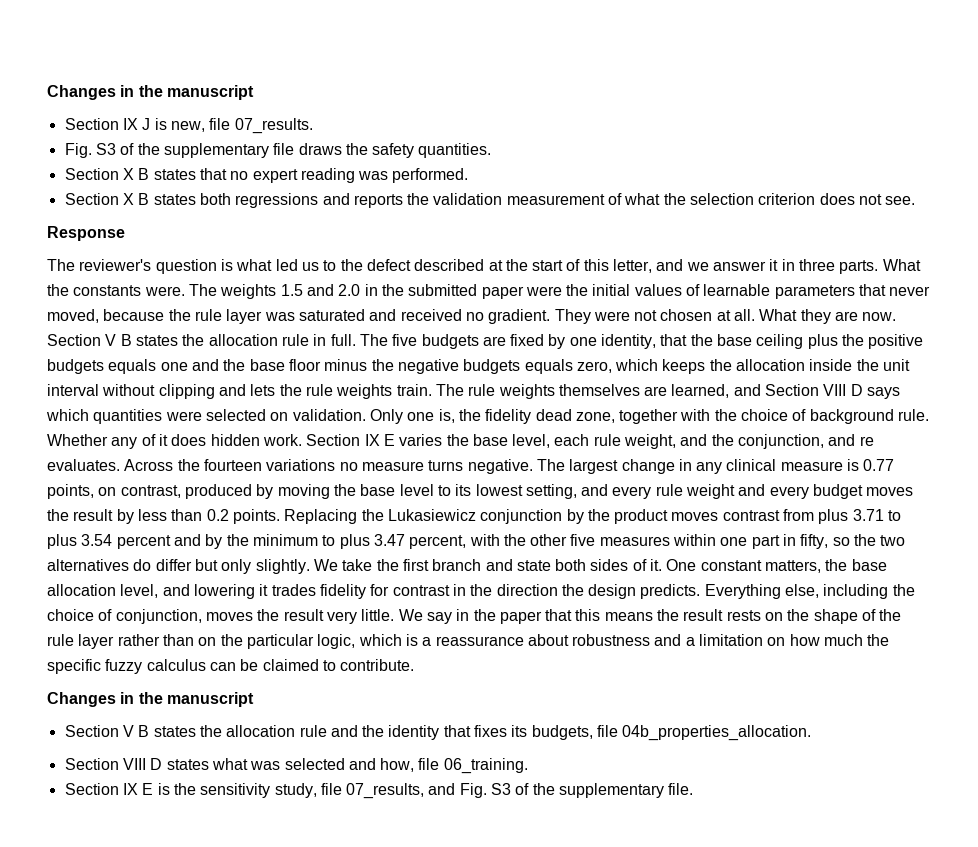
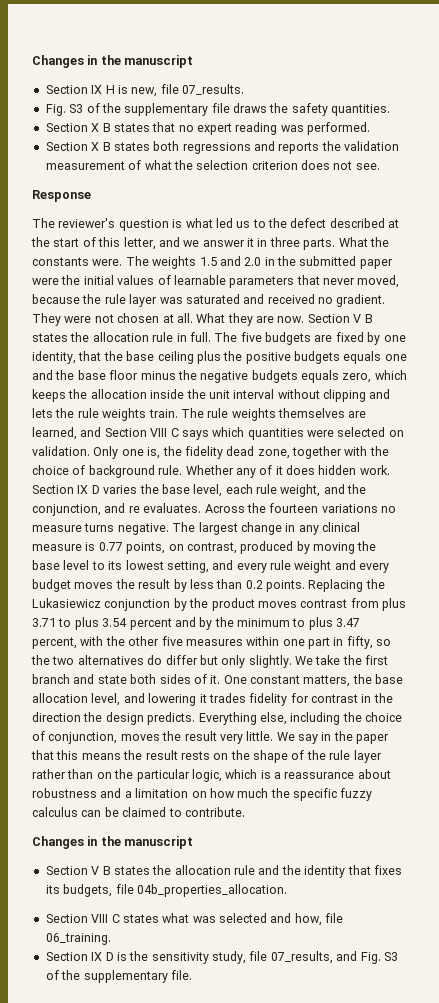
[142,118,151,130] J -> [105,85,115,94] H
[850,384,863,396] D -> [170,428,179,437] C
[383,434,395,446] E -> [91,485,100,494] D
[150,758,163,770] D -> [111,914,120,923] C
[142,783,154,795] E -> [105,952,114,961] D

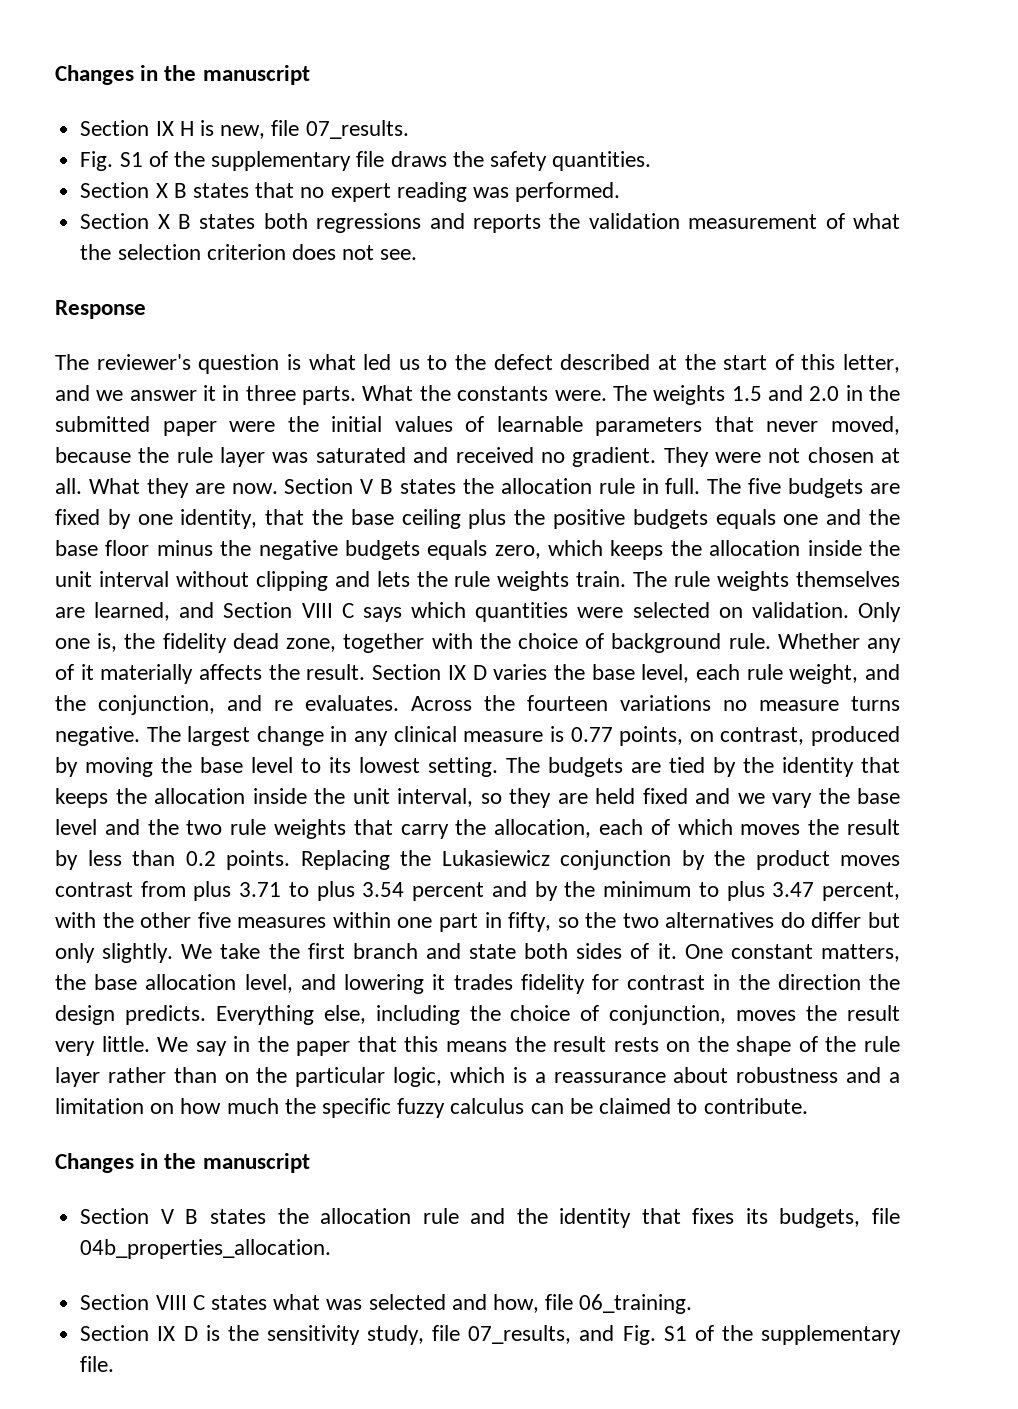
[69,104,84,113] S3 -> [119,152,143,167] S1
[286,465,390,475] does hidden work. -> [100,664,366,684] materially affects the result.
[166,560,390,573] [32,579,71,592] setting, and every rule weight and every budget -> [428,757,900,777] [55,788,900,808] [55,819,733,839] setting. The budgets are tied by the identity that keeps the allocation inside the unit interval, so they are held fixed and we vary the base level and the two rule weights that carry the allocation, each of which
[383,952,398,961] S3 -> [663,1326,687,1341] S1

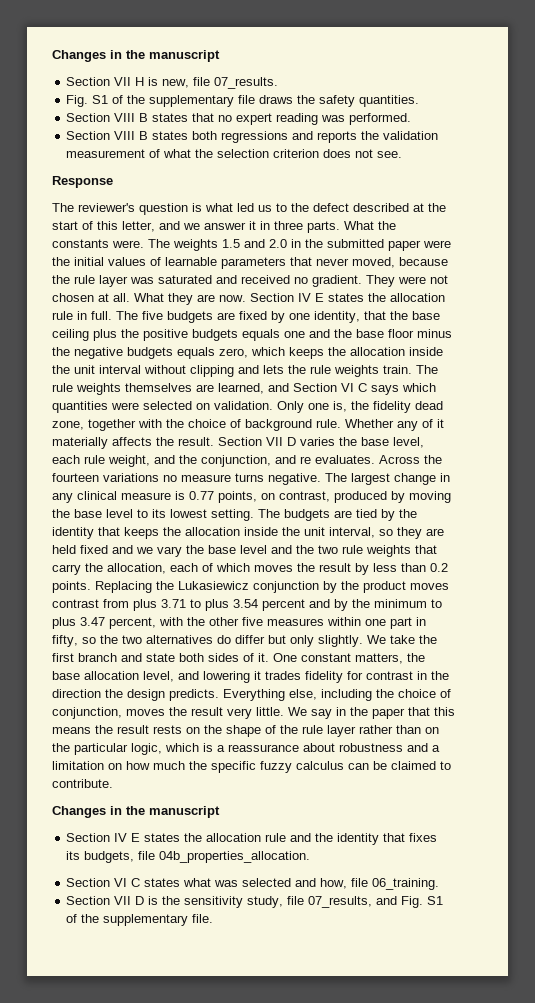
[55,65,310,85] [80,120,174,136] Changes in the manuscript // Section IX -> [52,50,220,62] [66,77,132,86] Changes in the manuscript // Section VII
[155,183,168,198] X -> [114,113,136,122] VIII
[157,214,170,229] X -> [114,131,136,140] VIII
[360,479,394,494] V B -> [298,293,324,302] IV E
[301,603,333,618] VIII -> [341,383,354,392] VI
[447,665,466,680] IX -> [266,437,283,446] VII
[160,1209,199,1224] V B -> [114,833,141,842] IV E
[155,1295,187,1310] VIII -> [114,878,128,887] VI
[157,1326,176,1341] IX -> [114,896,132,905] VII

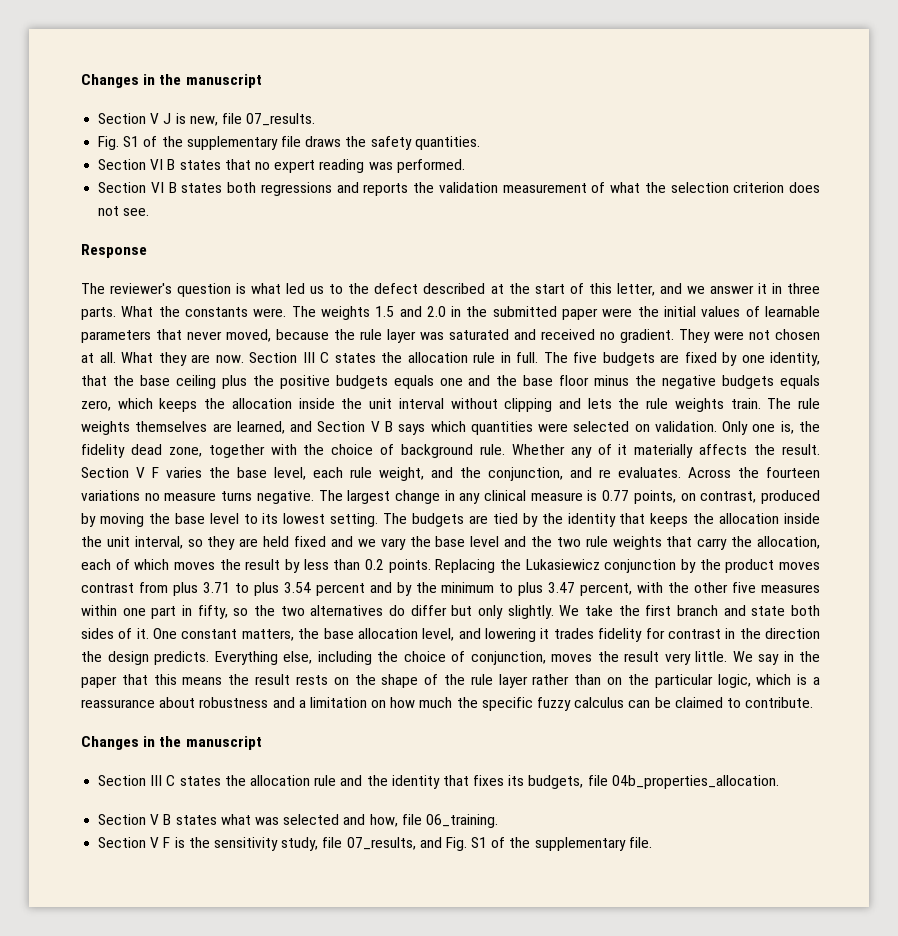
[52,50,220,62] [66,77,145,86] Changes in the manuscript // Section VII H -> [81,74,262,88] [98,113,172,124] Changes in the manuscript // Section V J
[114,113,136,122] VIII -> [150,159,164,170] VI
[114,131,136,140] VIII -> [150,182,164,193] VI
[298,293,324,302] IV E -> [302,352,329,363] III C
[341,383,367,392] VI C -> [370,421,393,432] V B
[266,437,296,446] VII D -> [136,467,159,478] V F
[114,833,141,842] IV E -> [150,775,176,786] III C
[114,878,141,887] VI C -> [150,814,172,825] V B
[114,896,145,905] VII D -> [150,837,171,848] V F

